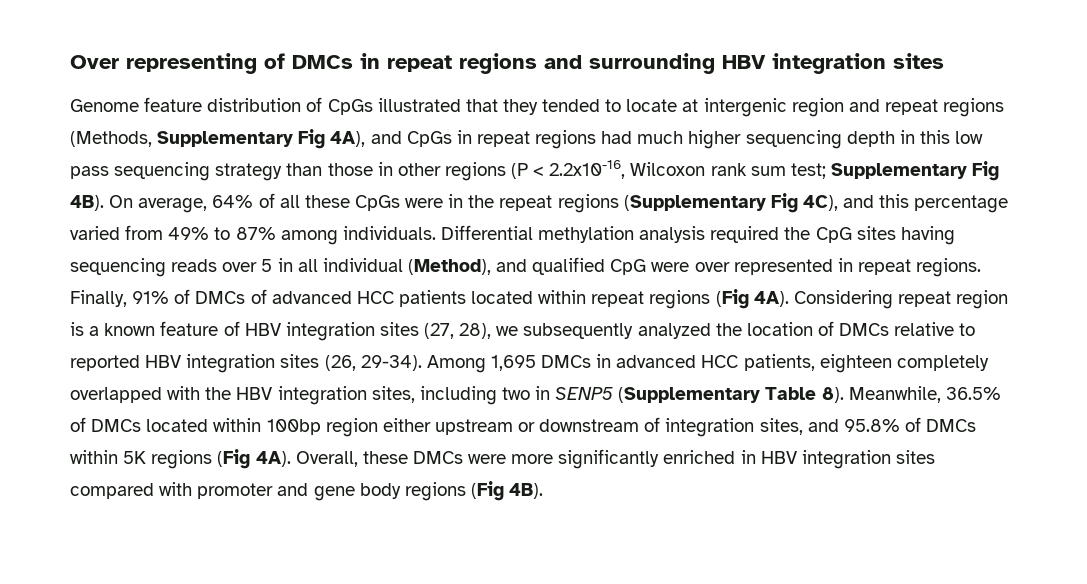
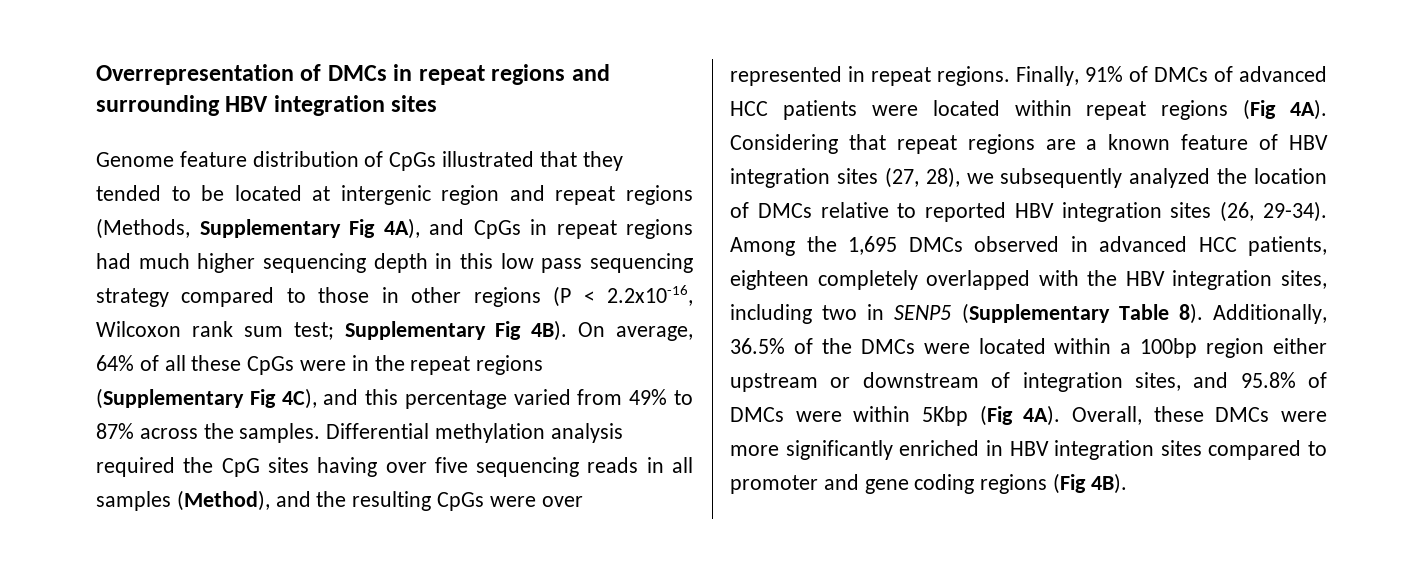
[70,53,257,74] Over representing -> [96,64,294,85] Overrepresentation
[626,99,678,112] locate -> [201,185,302,201] be located
[286,163,323,176] than -> [181,287,306,307] compared to
[280,226,436,245] among individuals. -> [139,423,321,443] across the samples.
[70,258,273,277] sequencing reads over 5 -> [385,457,639,477] over five sequencing reads
[322,258,403,272] individual -> [96,491,171,511] samples
[532,257,647,275] qualified CpG -> [316,491,485,511] the resulting CpGs
(466, 298) none -> [871,105,918,116] were
[897,290,1009,309] [70,322,84,336] repeat region is -> [848,134,1076,154] that repeat regions are
(486, 364) none -> [806,236,837,252] the
(592, 361) none -> [974,236,1059,252] observed
[848,386,941,403] Meanwhile, -> [1213,304,1327,324] Additionally,
[91,418,262,432] DMCs located within -> [821,338,1132,354] the DMCs were located within a
[70,450,213,469] within 5K regions -> [795,406,968,426] were within 5Kbp
[159,482,193,496] with -> [1308,441,1327,456] to
[359,483,401,499] body -> [914,474,975,494] coding

